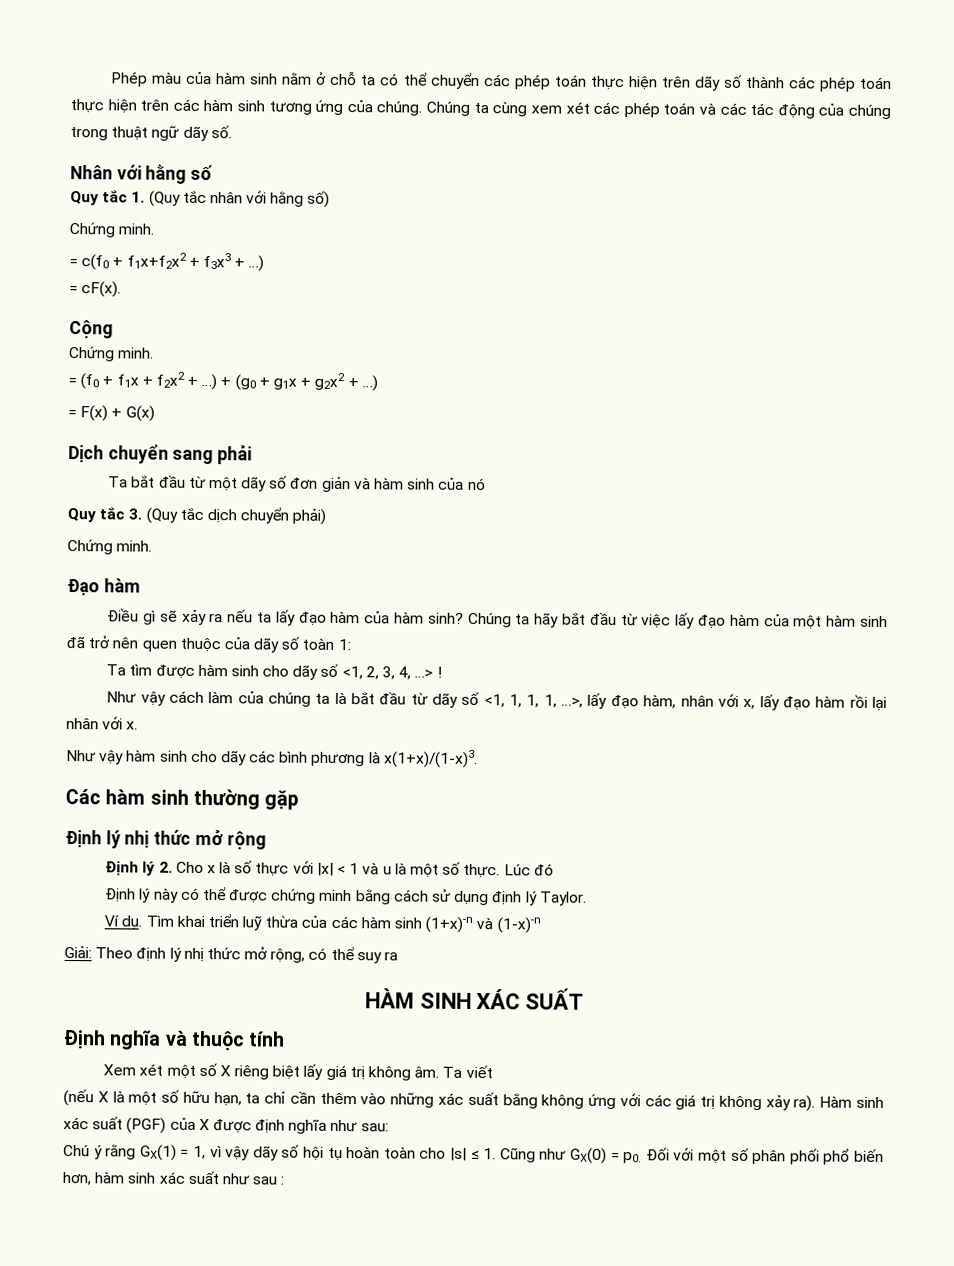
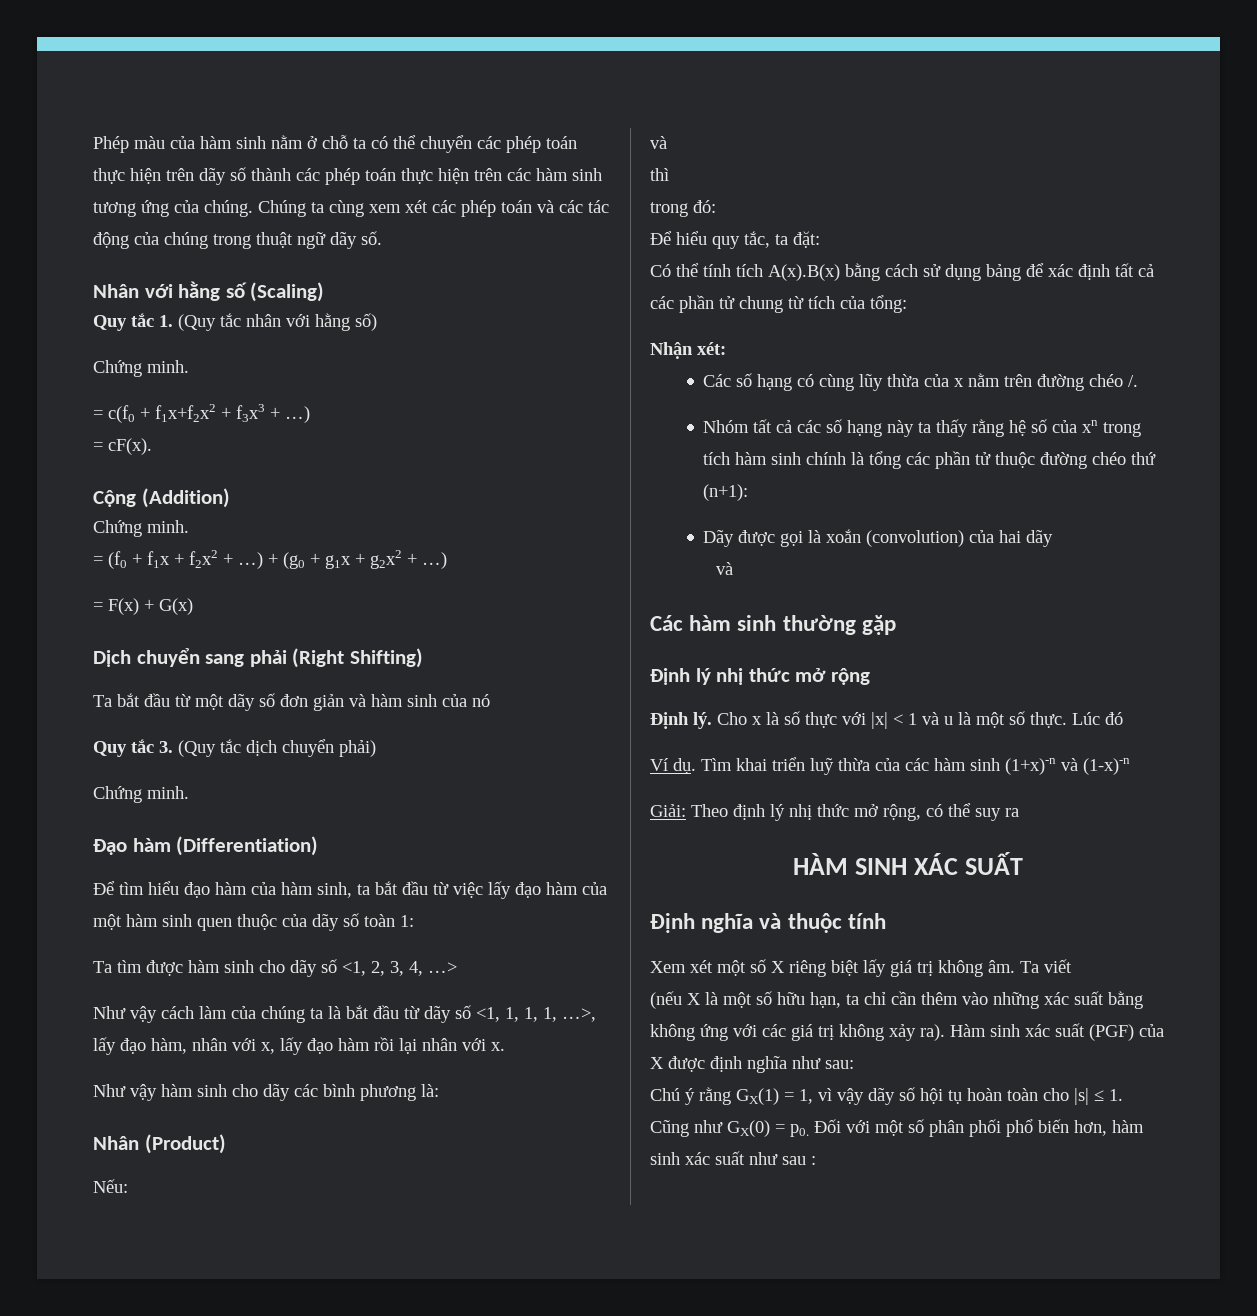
(214, 172) none -> [250,282,325,302] (Scaling)
(113, 329) none -> [141,488,230,508] (Addition)
(253, 455) none -> [292,648,423,668] (Right Shifting)
[107,608,560,628] // Điều gì sẽ xảy ra nếu ta lấy đạo hàm của hàm sinh? Chúng ta hãy -> [176,836,319,856] [93,881,370,898] (Differentiation) // Để tìm hiểu đạo hàm của hàm sinh, ta
[66,635,139,649] đã trở nên -> (192, 920) none
[436,666,442,678] ! -> (457, 967) none
[368,749,478,769] là x(1+x)/(1-x)3. -> [421,1084,439,1097] [93,1134,226,1154] [93,1179,128,1193] [650,136,667,149] [650,168,669,181] [650,200,716,217] [650,231,820,249] [650,263,1154,281] [650,295,907,313] [650,342,726,359] [703,373,1139,391] [703,419,1142,437] [703,451,1157,469] [703,484,749,501] [703,529,1054,547] [715,562,733,575] là: // Nhân (Product) // Nếu: // và // thì // trong đó: // Để hiểu quy tắc, ta đặt: // Có thể tính tích A(x).B(x) bằng cách sử dụng bảng để xác định tất cả các phần tử chung từ tích của tổng: // Nhận xét: // Các số hạng có cùng lũy thừa của x nằm trên đường chéo /. // Nhóm tất cả các số hạng này ta thấy rằng hệ số của xn trong tích hàm sinh chính là tổng các phần tử thuộc đường chéo thứ (n+1): // Dãy được gọi là xoắn (convolution) của hai dãy // và
[142,861,173,876] lý 2. -> [693,712,712,729] lý.
[105,886,587,906] // Định lý này có thể được chứng minh bằng cách sử dụng định lý Taylor. -> (1123, 718) none

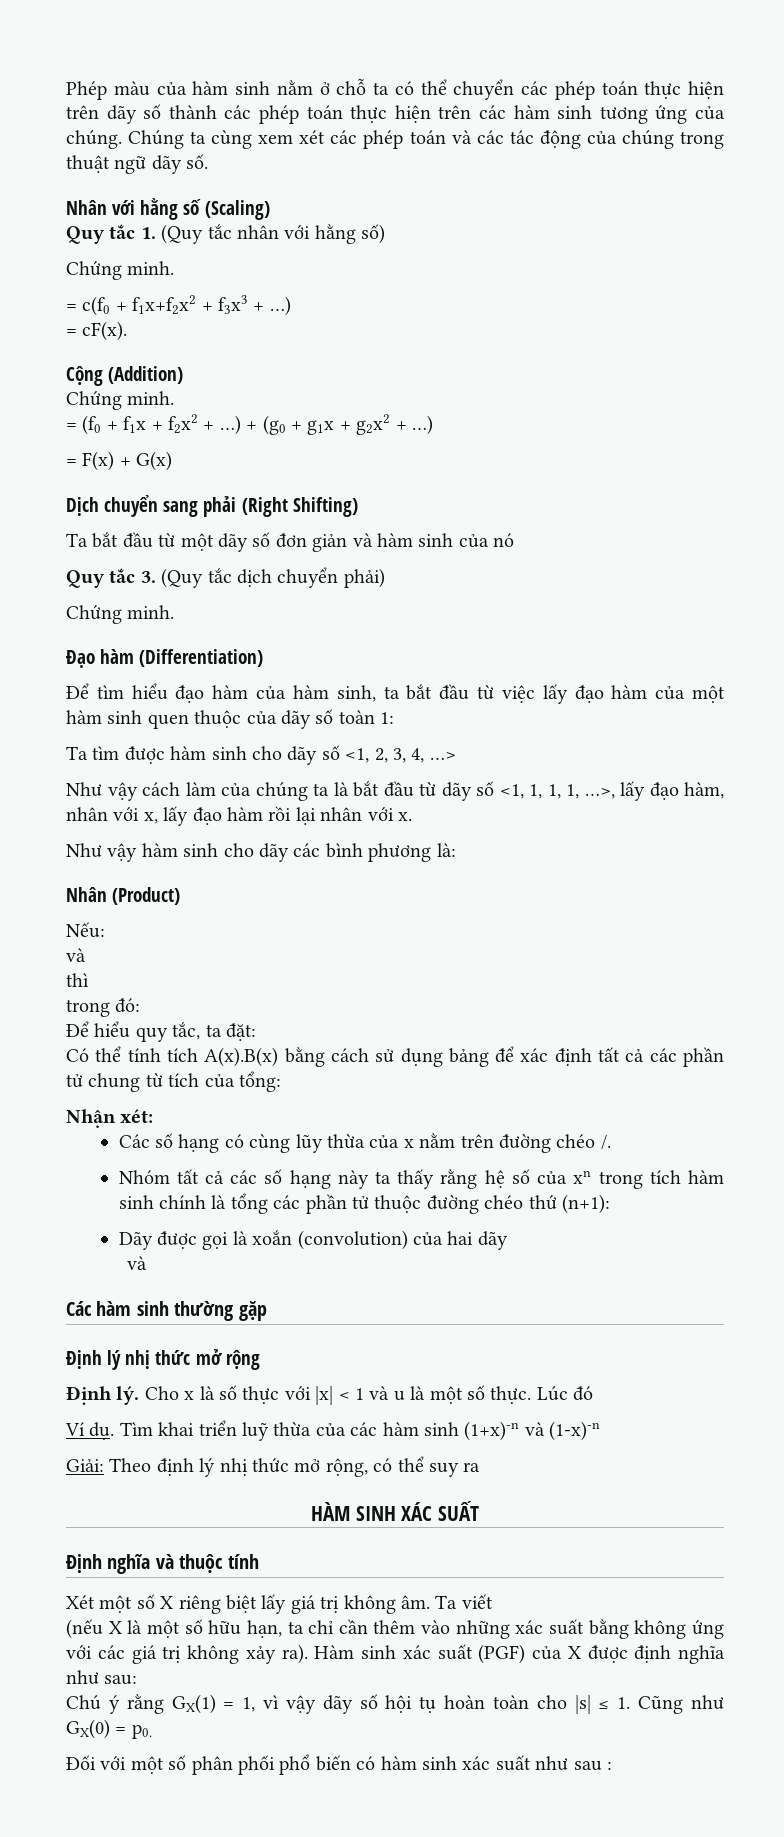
[650,960,713,973] Xem xét -> [66,1595,95,1609] Xét
(809, 1130) none -> (152, 1731) //
[1074,1120,1107,1136] hơn, -> [356,1756,376,1770] có

